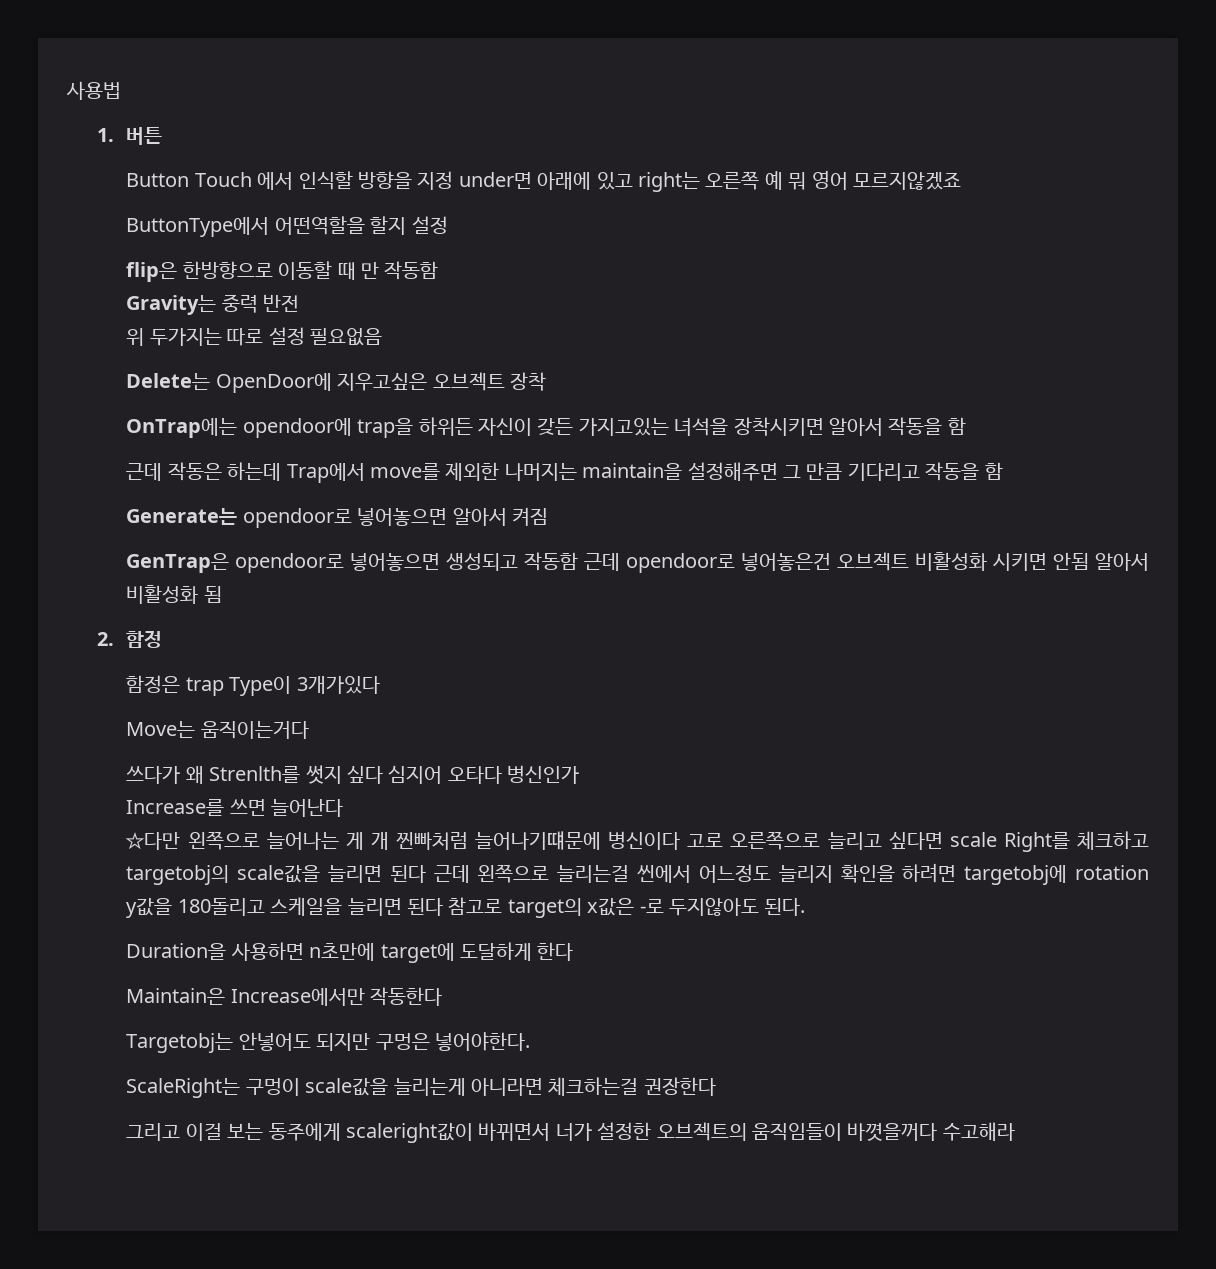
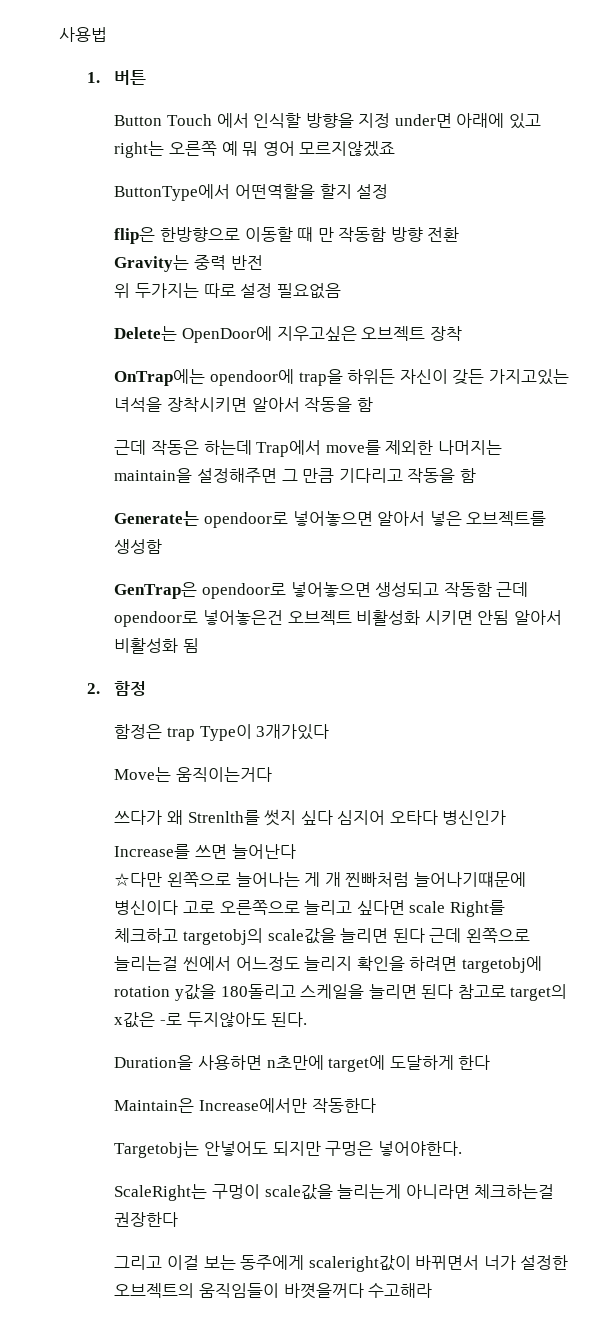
(439, 270) none -> [390,227,460,242] 방향 전환
[512,507,549,526] 켜짐 -> [429,511,547,526] [114,539,163,554] 넣은 오브젝트를 생성함

